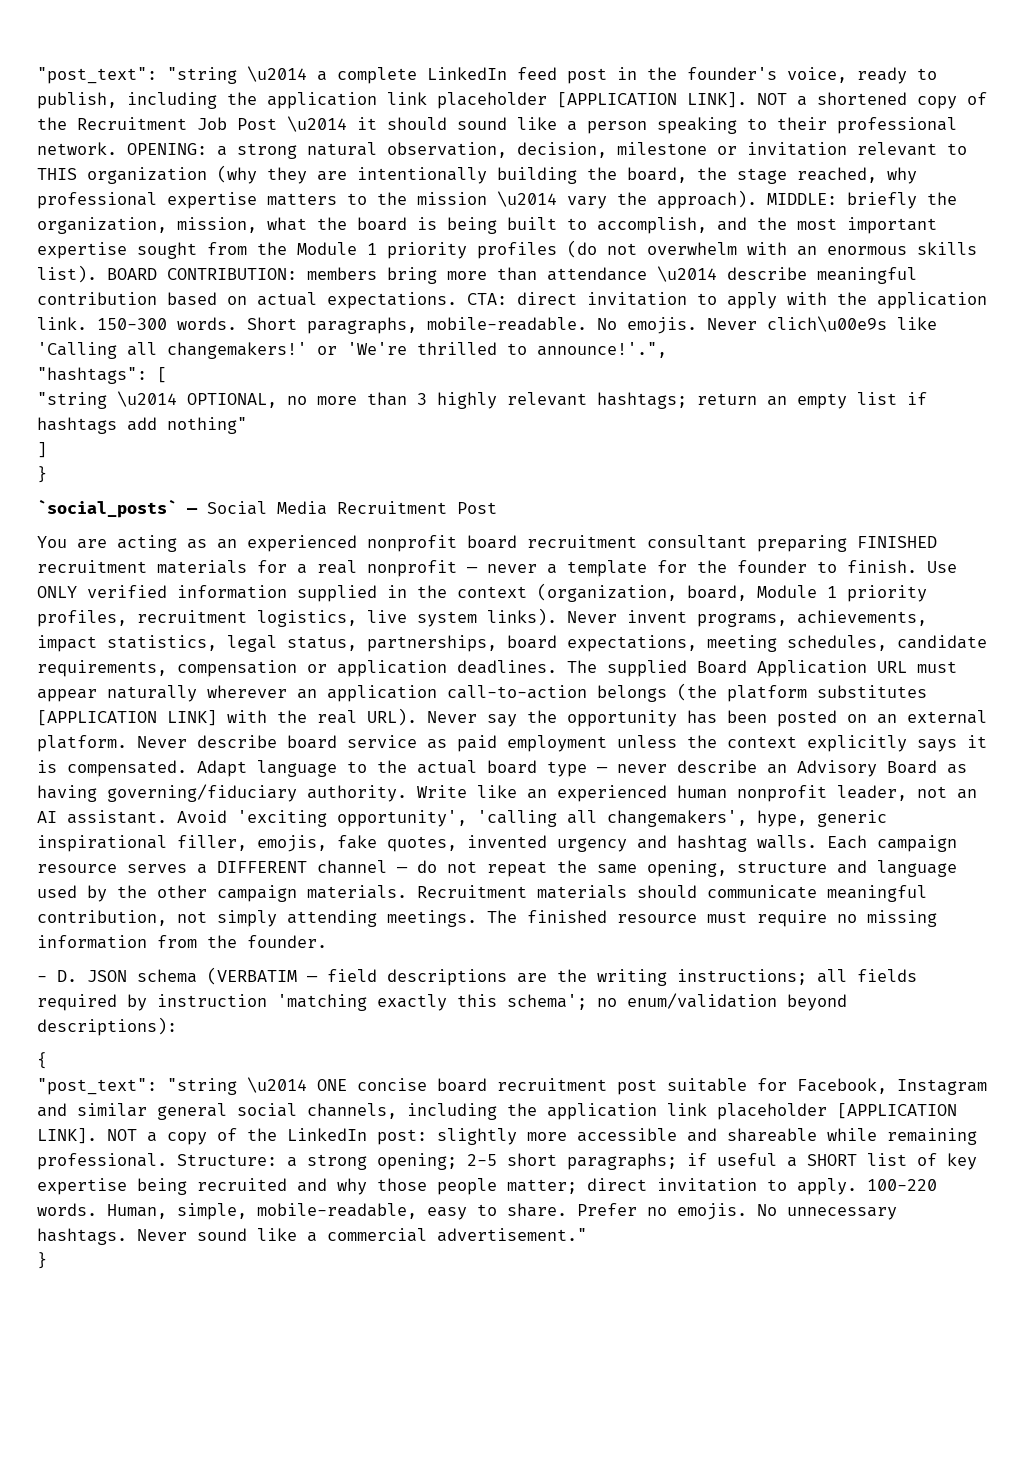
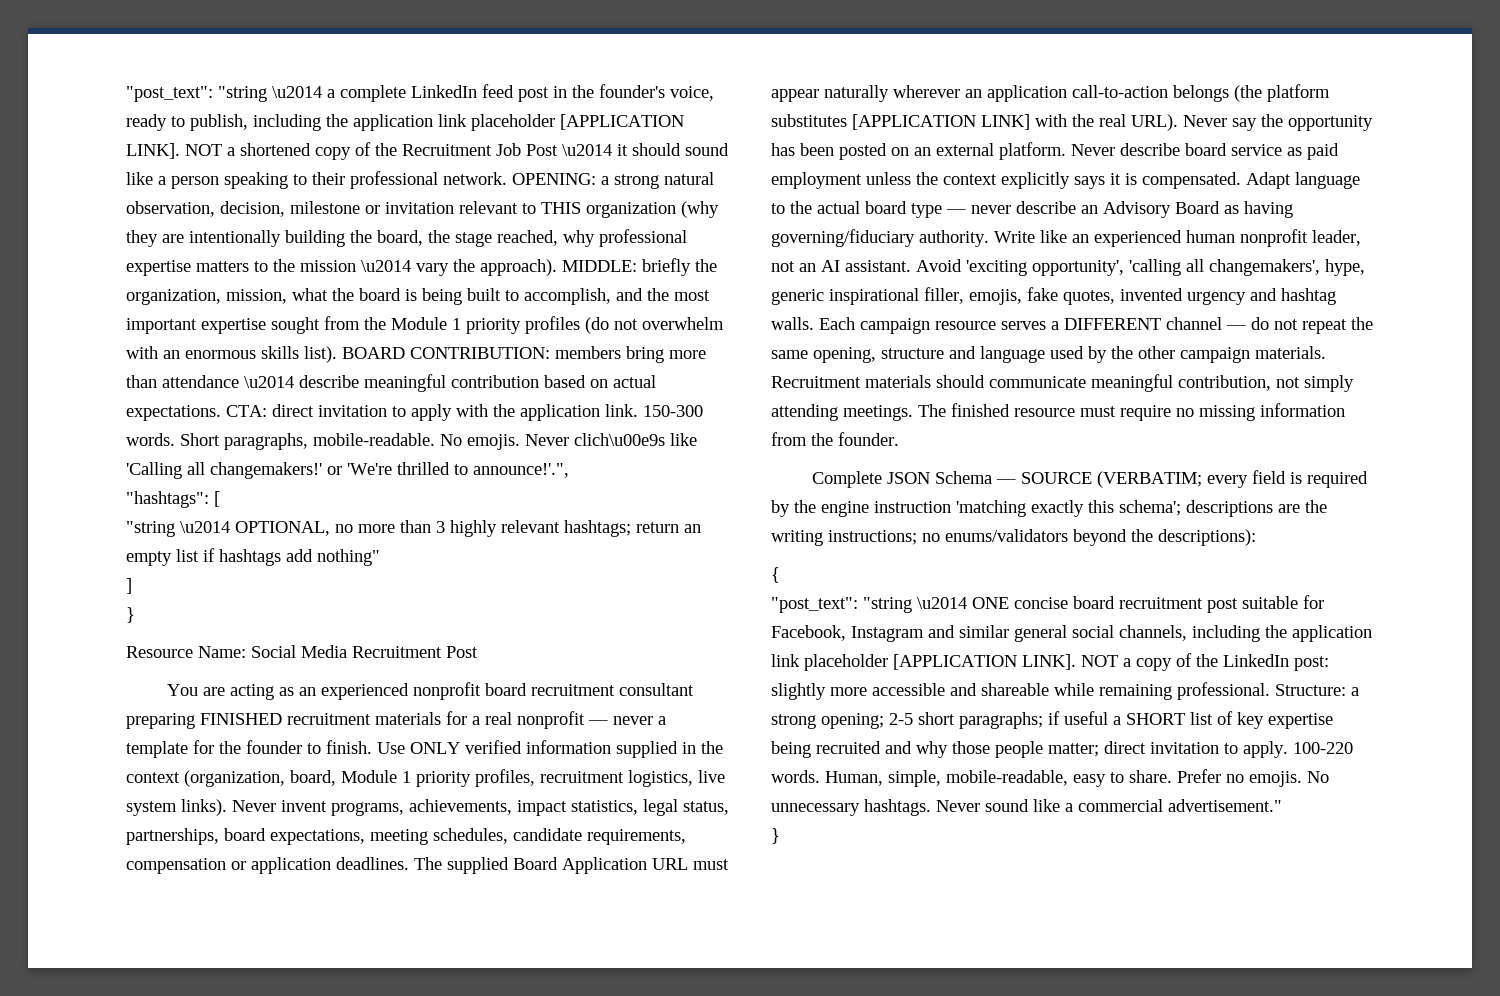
[37,499,198,518] `social_posts` — -> [126,646,246,658] Resource Name:
[37,967,377,985] - D. JSON schema (VERBATIM — field -> [811,470,1368,488] [771,500,1181,517] Complete JSON Schema — SOURCE (VERBATIM; every field is required by the engine instruction 'matching exactly this schema';
[817,969,917,983] [37,993,847,1011] all fields required by instruction 'matching exactly this schema'; no enum/validation beyond -> [922,529,1153,546] no enums/validators beyond the

